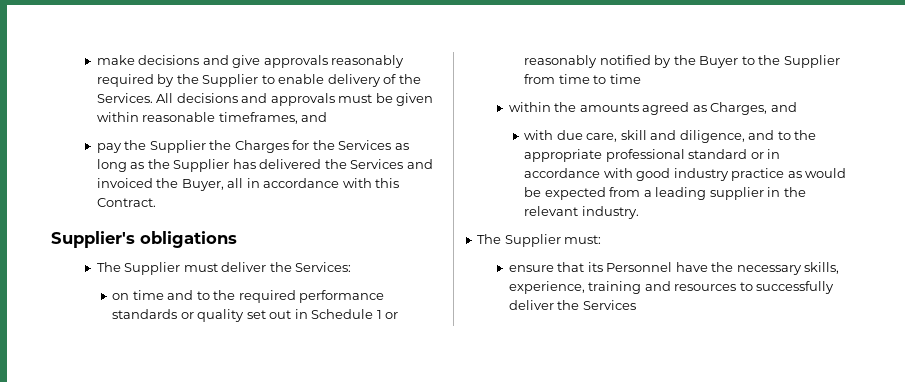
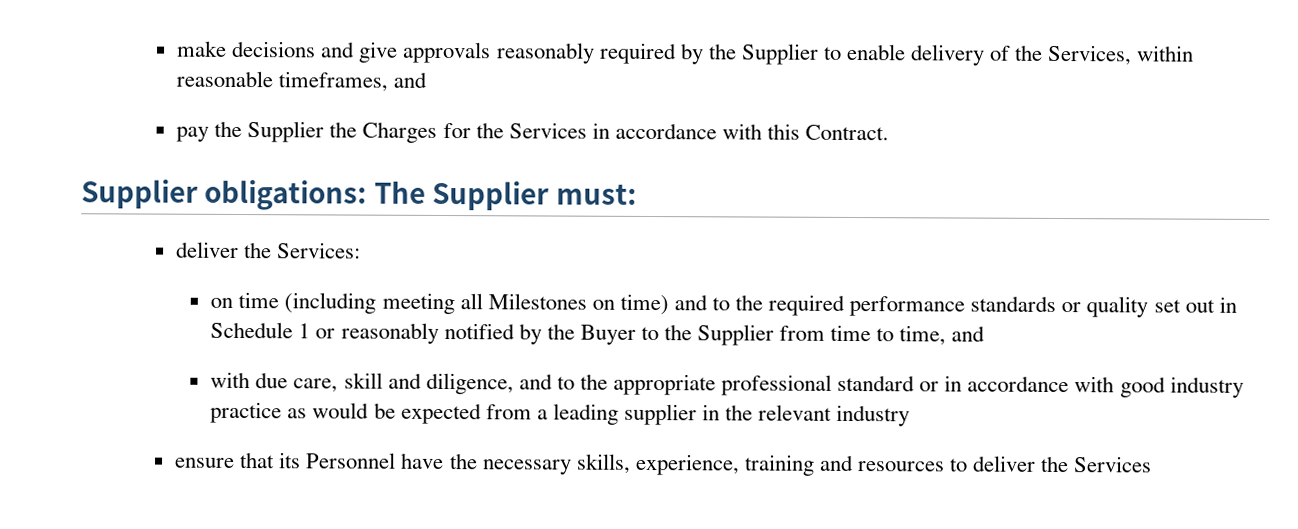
[96,93,434,106] Services. All decisions and approvals must be given -> [1047,44,1133,66] Services,
[394,143,409,150] [96,159,433,172] [96,178,244,191] as long as the Supplier has delivered the Services and invoiced the Buyer, all -> (587, 130) none
[51,231,237,248] [96,262,218,275] Supplier's obligations // The Supplier must -> [81,179,637,211] Supplier obligations: The Supplier must: //
(164, 295) none -> [284,292,669,316] (including meeting all Milestones on time)
[609,74,641,84] [508,102,768,115] time // within the amounts agreed as Charges, -> [899,325,947,346] time,
[581,206,639,219] [477,234,602,247] industry. // The Supplier must: -> [836,404,911,427] industry
[756,281,835,294] successfully -> (969, 465) none

